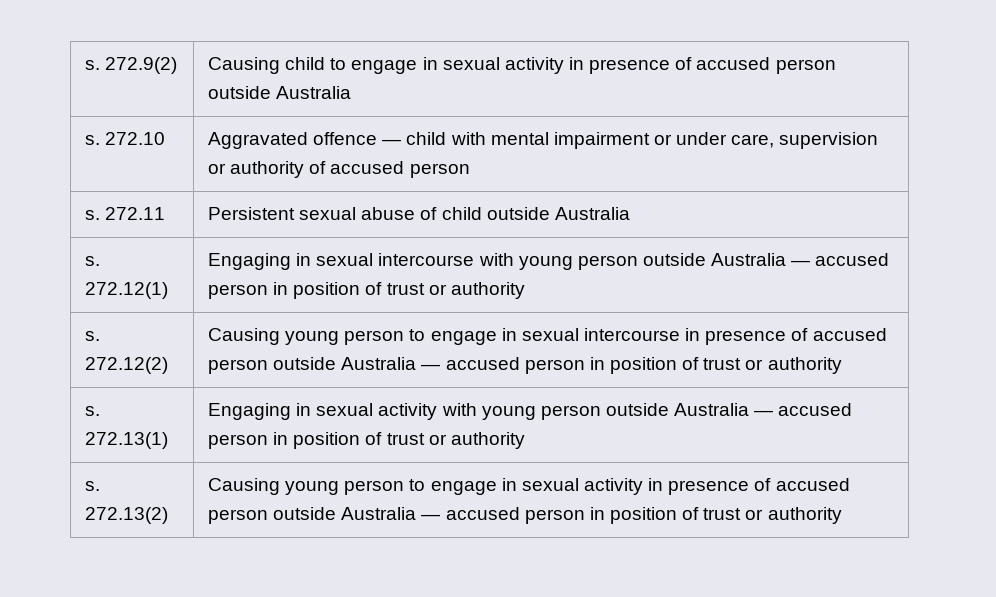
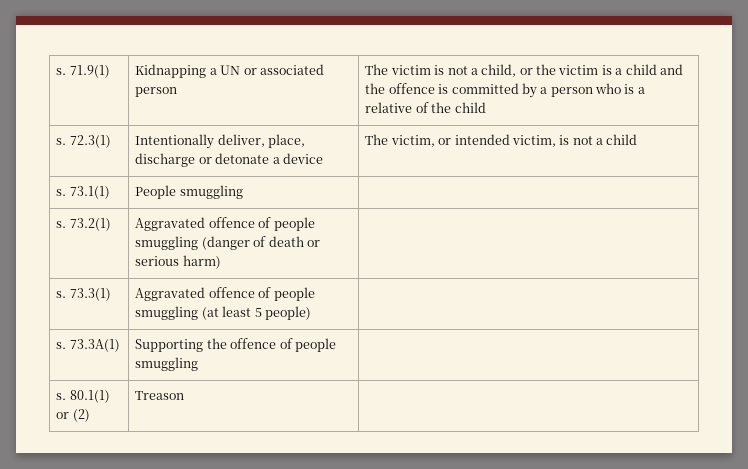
[85,57,178,74] [208,57,836,74] [208,86,352,99] [85,132,166,145] [208,132,879,149] [208,161,470,178] [85,207,166,220] [208,207,630,220] [85,256,101,266] [85,282,169,299] [208,253,890,270] [208,282,525,299] [85,331,101,341] [85,357,169,374] [208,328,887,345] [208,357,842,374] [85,406,101,416] [85,432,169,449] [208,403,853,420] [208,432,525,449] [85,481,101,491] [85,507,169,524] [208,478,850,495] [208,507,842,524] s. 272.9(2) | Causing child to engage in sexual activity in presence of accused person outside Australia // s. 272.10 | Aggravated offence — child with mental impairment or under care, supervision or authority of accused person // s. 272.11 | Persistent sexual abuse of child outside Australia // s. 272.12(1) | Engaging in sexual intercourse with young person outside Australia — accused person in position of trust or authority // s. 272.12(2) | Causing young person to engage in sexual intercourse in presence of accused person outside Australia — accused person in position of trust or authority // s. 272.13(1) | Engaging in sexual activity with young person outside Australia — accused person in position of trust or authority // s. 272.13(2) | Causing young person to engage in sexual activity in presence of accused person outside Australia — accused person in position of trust or authority -> [56,65,110,78] [135,64,324,78] [135,87,178,97] [365,64,683,77] [365,83,645,98] [365,102,486,113] [56,135,111,148] [135,134,306,149] [135,153,323,167] [365,134,638,147] [56,186,110,199] [135,185,243,199] [56,218,111,231] [135,217,315,231] [135,236,320,250] [135,255,221,269] [56,288,111,301] [135,287,315,301] [135,306,311,320] [56,339,120,352] [135,338,336,352] [135,357,199,371] [56,390,110,403] [56,409,90,422] [135,391,185,400] s. 71.9(1) | Kidnapping a UN or associated person | The victim is not a child, or the victim is a child and the offence is committed by a person who is a relative of the child // s. 72.3(1) | Intentionally deliver, place, discharge or detonate a device | The victim, or intended victim, is not a child // s. 73.1(1) | People smuggling | // s. 73.2(1) | Aggravated offence of people smuggling (danger of death or serious harm) | // s. 73.3(1) | Aggravated offence of people smuggling (at least 5 people) | // s. 73.3A(1) | Supporting the offence of people smuggling | // s. 80.1(1) or (2) | Treason |

